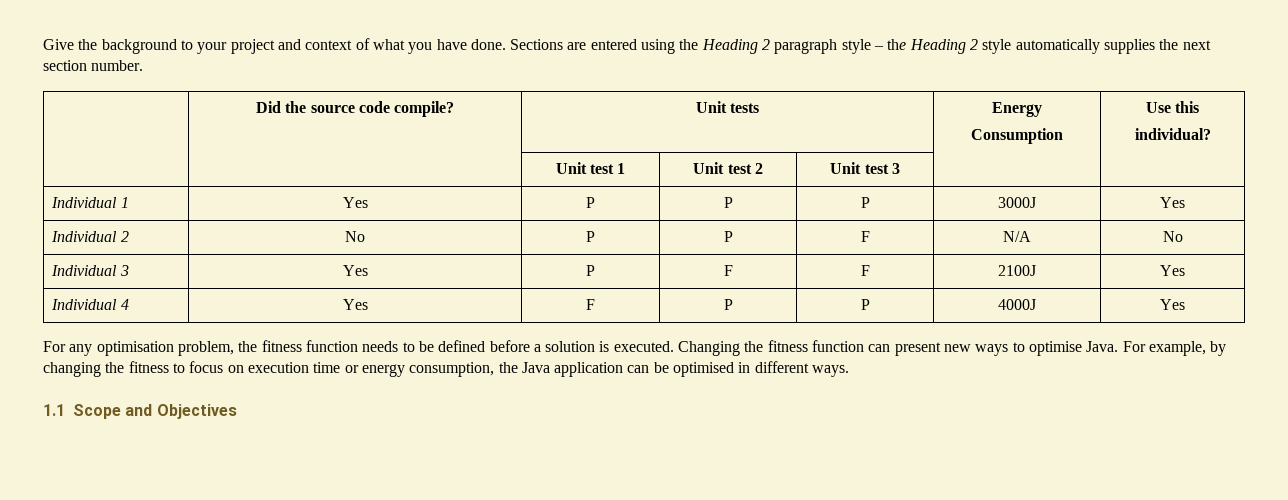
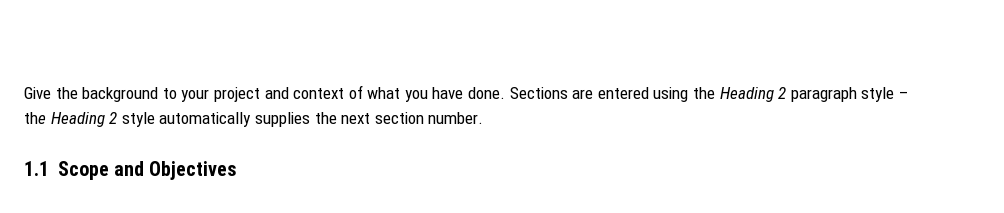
[255,101,455,117] [695,101,760,113] [992,102,1042,117] [971,128,1063,144] [1145,101,1200,113] [1134,128,1211,140] [555,162,626,174] [693,162,763,174] [830,162,900,174] [51,197,129,208] [342,197,368,208] [586,197,595,208] [723,197,733,208] [860,197,870,208] [998,197,1036,208] [1160,197,1185,208] [51,231,129,242] [345,231,365,242] [586,231,595,242] [723,231,733,242] [860,231,870,242] [1003,231,1031,242] [1162,231,1183,242] [51,265,129,276] [342,265,368,276] [586,265,595,276] [723,265,733,276] [860,265,870,276] [998,265,1036,276] [1160,265,1185,276] [51,299,129,310] [342,299,368,310] [586,299,595,310] [723,299,733,310] [860,299,870,310] [998,299,1036,310] [1160,299,1185,310] [43,340,1227,356] [43,361,850,377] // | Did the source code compile? | Unit tests | Energy // Consumption | Use this // individual? // | | Unit test 1 | Unit test 2 | Unit test 3 | | // Individual 1 | Yes | P | P | P | 3000J | Yes // Individual 2 | No | P | P | F | N/A | No // Individual 3 | Yes | P | F | F | 2100J | Yes // Individual 4 | Yes | F | P | P | 4000J | Yes // For any optimisation problem, the fitness function needs to be defined before a solution is executed. Changing the fitness function can present new ways to optimise Java. For example, by changing the fitness to focus on execution time or energy consumption, the Java application can be optimised in different ways. -> (484, 118) none

